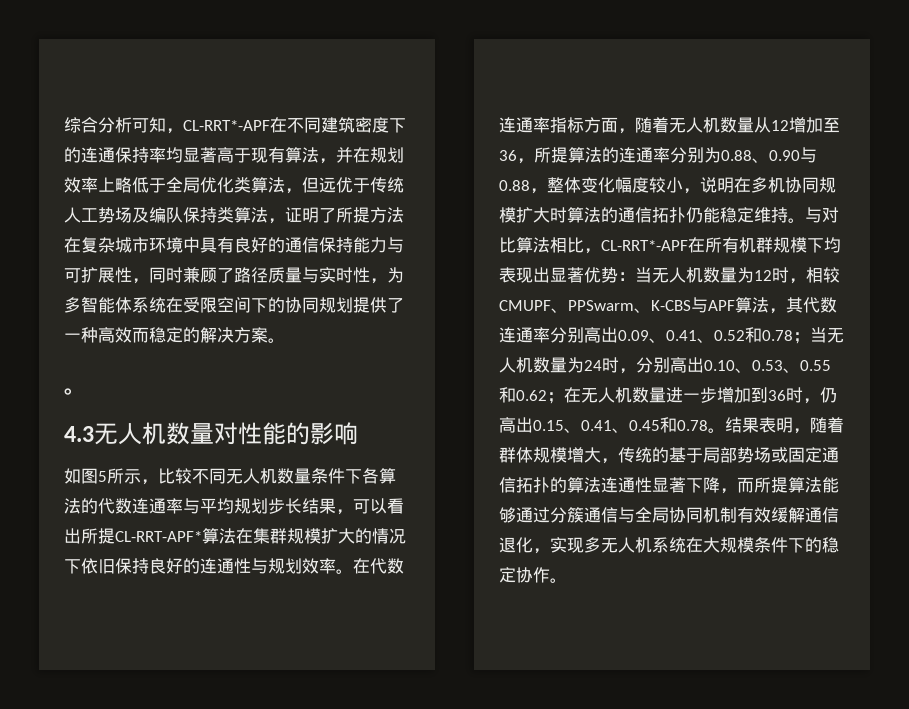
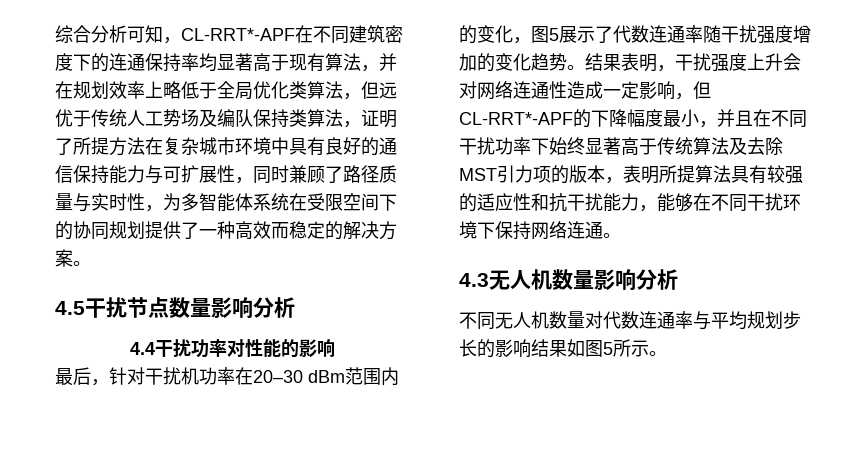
(285, 340) none -> [55,297,295,319] [129,339,335,358] [55,367,399,386] [459,25,811,44] [459,53,801,72] [459,81,711,100] [459,109,807,128] [459,137,783,156] [459,165,803,184] [459,193,801,212] [459,221,603,240] 4.5干扰节点数量影响分析 // 4.4干扰功率对性能的影响 // 最后，针对干扰机功率在20–30 dBm范围内的变化，图5展示了代数连通率随干扰强度增加的变化趋势。结果表明，干扰强度上升会对网络连通性造成一定影响，但CL-RRT*-APF的下降幅度最小，并且在不同干扰功率下始终显著高于传统算法及去除MST引力项的版本，表明所提算法具有较强的适应性和抗干扰能力，能够在不同干扰环境下保持网络连通
[214,422,358,445] [64,468,396,485] [64,498,98,514] 对性能的影响 // 如图5所示，比较不同无人机数量条件下各算法的 -> [594,269,678,291] [459,311,603,330] 影响分析 // 不同无人机数量对
[302,498,404,515] [64,528,406,544] [64,558,404,574] [499,117,840,134] [499,147,817,164] [499,177,836,194] [499,207,839,223] [499,237,841,254] [499,267,840,284] [499,297,837,314] [499,327,844,344] [499,357,831,374] [499,387,837,404] [499,417,844,434] [499,447,839,464] [499,477,839,494] [499,507,839,523] [499,537,839,554] [499,567,550,583] 结果，可以看出所提CL-RRT-APF*算法在集群规模扩大的情况下依旧保持良好的连通性与规划效率。在代数连通率指标方面，随着无人机数量从12增加至36，所提算法的连通率分别为0.88、0.90与0.88，整体变化幅度较小，说明在多机协同规模扩大时算法的通信拓扑仍能稳定维持。与对比算法相比，CL-RRT*-APF在所有机群规模下均表现出显著优势：当无人机数量为12时，相较CMUPF、PPSwarm、K-CBS与APF算法，其代数连通率分别高出0.09、0.41、0.52和0.78；当无人机数量为24时，分别高出0.10、0.53、0.55和0.62；在无人机数量进一步增加到36时，仍高出0.15、0.41、0.45和0.78。结果表明，随着群体规模增大，传统的基于局部势场或固定通信拓扑的算法连通性显著下降，而所提算法能够通过分簇通信与全局协同机制有效缓解通信退化，实现多无人机系统在大规模条件下的稳定协作 -> [477,339,649,358] 的影响结果如图5所示

